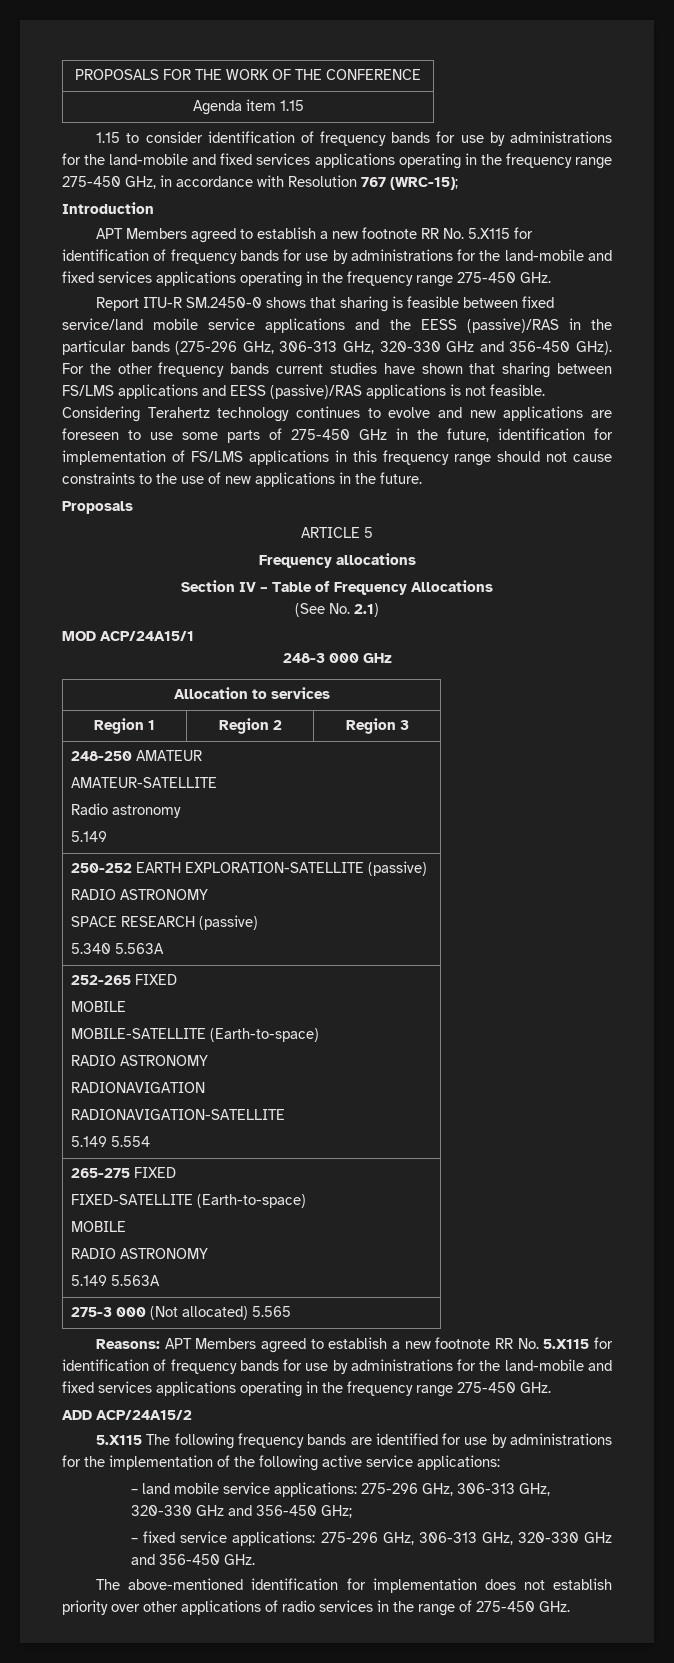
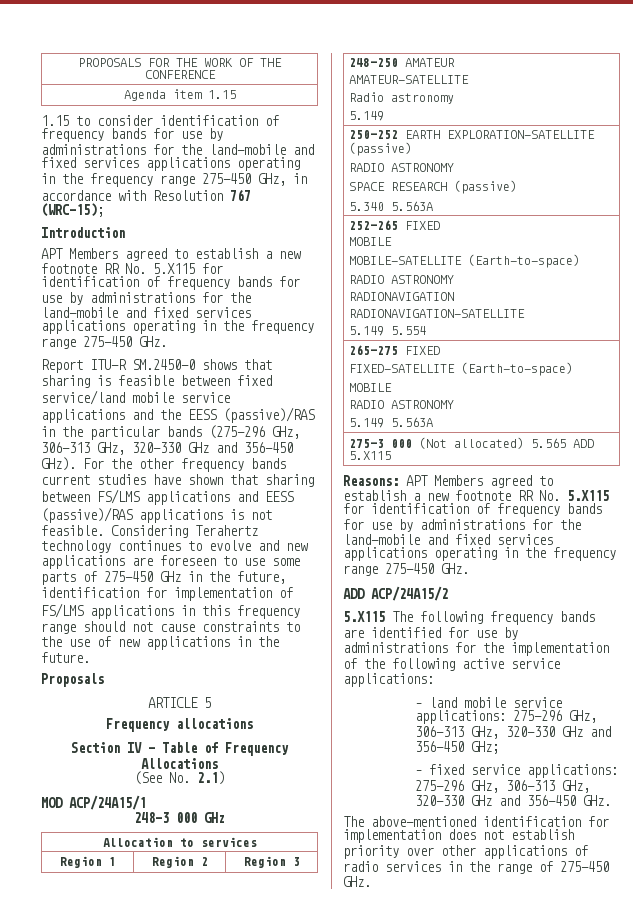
(291, 1311) none -> [572,439,594,448] [348,451,391,460] ADD 5.X115

